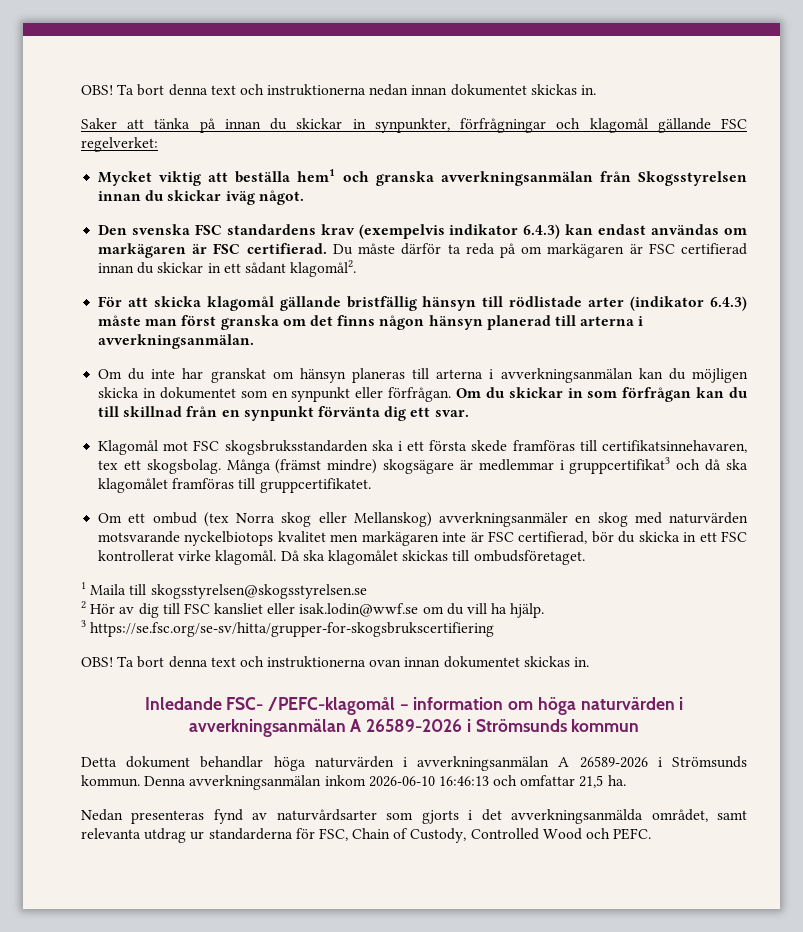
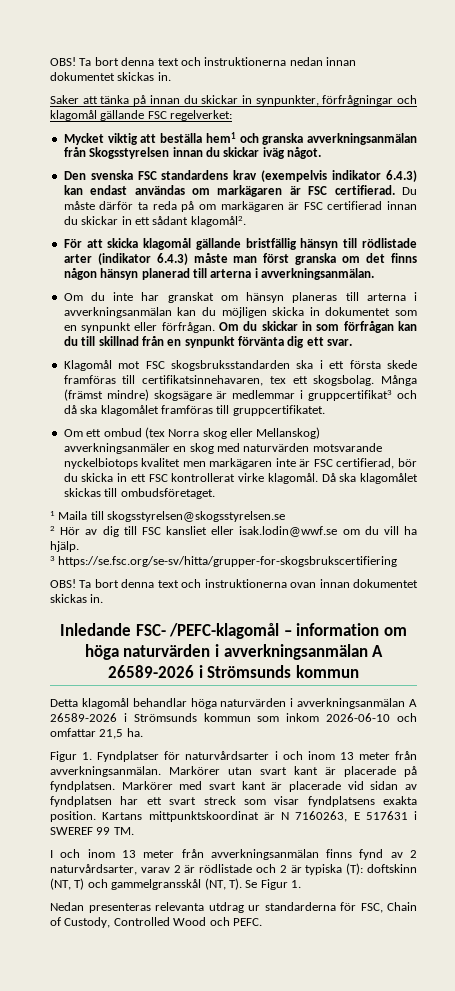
[126,756,191,768] dokument -> [81,698,129,709] klagomål
[81,775,322,790] kommun. Denna avverkningsanmälan -> [203,713,280,722] kommun som
[438,776,489,786] 16:46:13 -> (391, 717) none
[81,809,747,824] Nedan presenteras fynd av naturvårdsarter som gjorts i det avverkningsanmälda området, samt -> [50,751,418,762] [50,766,417,777] [50,781,418,792] [50,796,417,807] [50,811,417,822] [50,827,134,835] [50,849,418,860] [50,863,418,875] [50,878,301,890] [50,902,151,913] Figur 1. Fyndplatser för naturvårdsarter i och inom 13 meter från avverkningsanmälan. Markörer utan svart kant är placerade på fyndplatsen. Markörer med svart kant är placerade vid sidan av fyndplatsen har ett svart streck som visar fyndplatsens exakta position. Kartans mittpunktskoordinat är N 7160263, E 517631 i SWEREF 99 TM. // I och inom 13 meter från avverkningsanmälan finns fynd av 2 naturvårdsarter, varav 2 är rödlistade och 2 är typiska (T): doftskinn (NT, T) och gammelgransskål (NT, T). Se Figur 1. // Nedan presenteras

